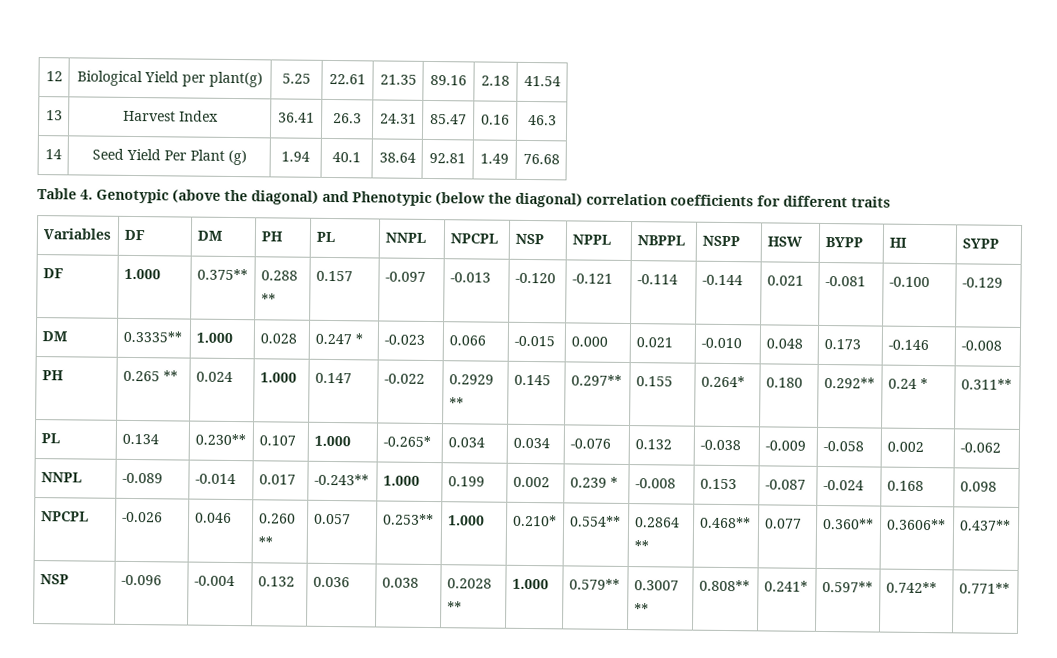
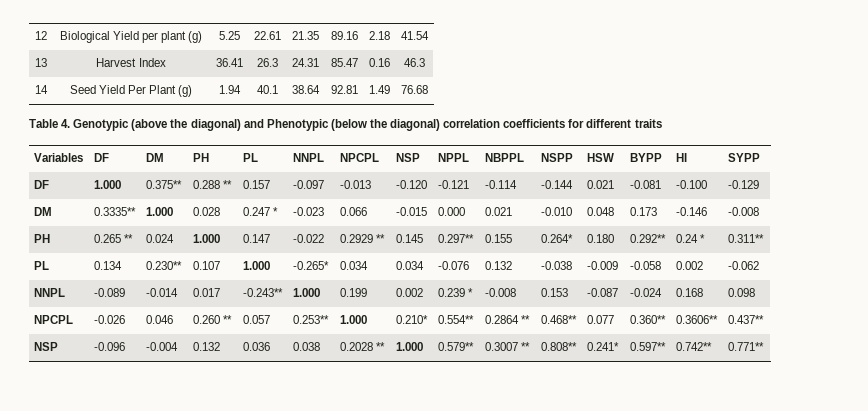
[209,71,263,88] plant(g) -> [161,31,203,43] plant (g)

